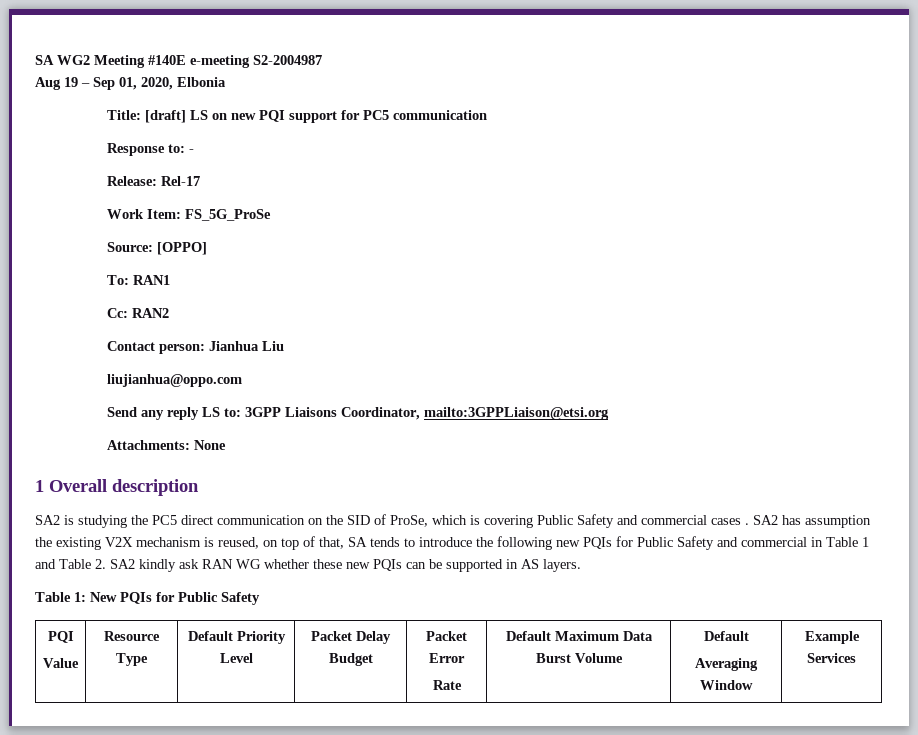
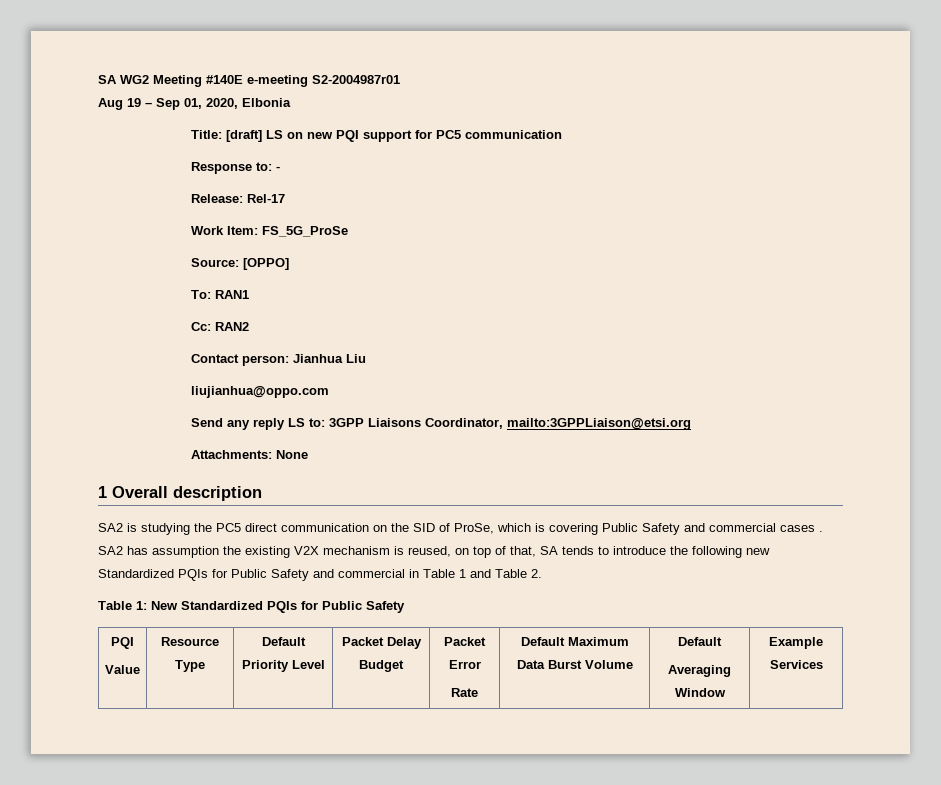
[253,55,322,65] S2-2004987 -> [312,75,400,84] S2-2004987r01
(580, 543) none -> [98,569,174,578] Standardized
[110,559,581,572] SA2 kindly ask RAN WG whether these new PQIs can be supported in AS layers. -> (542, 573) none
(117, 597) none -> [181,601,263,610] Standardized

